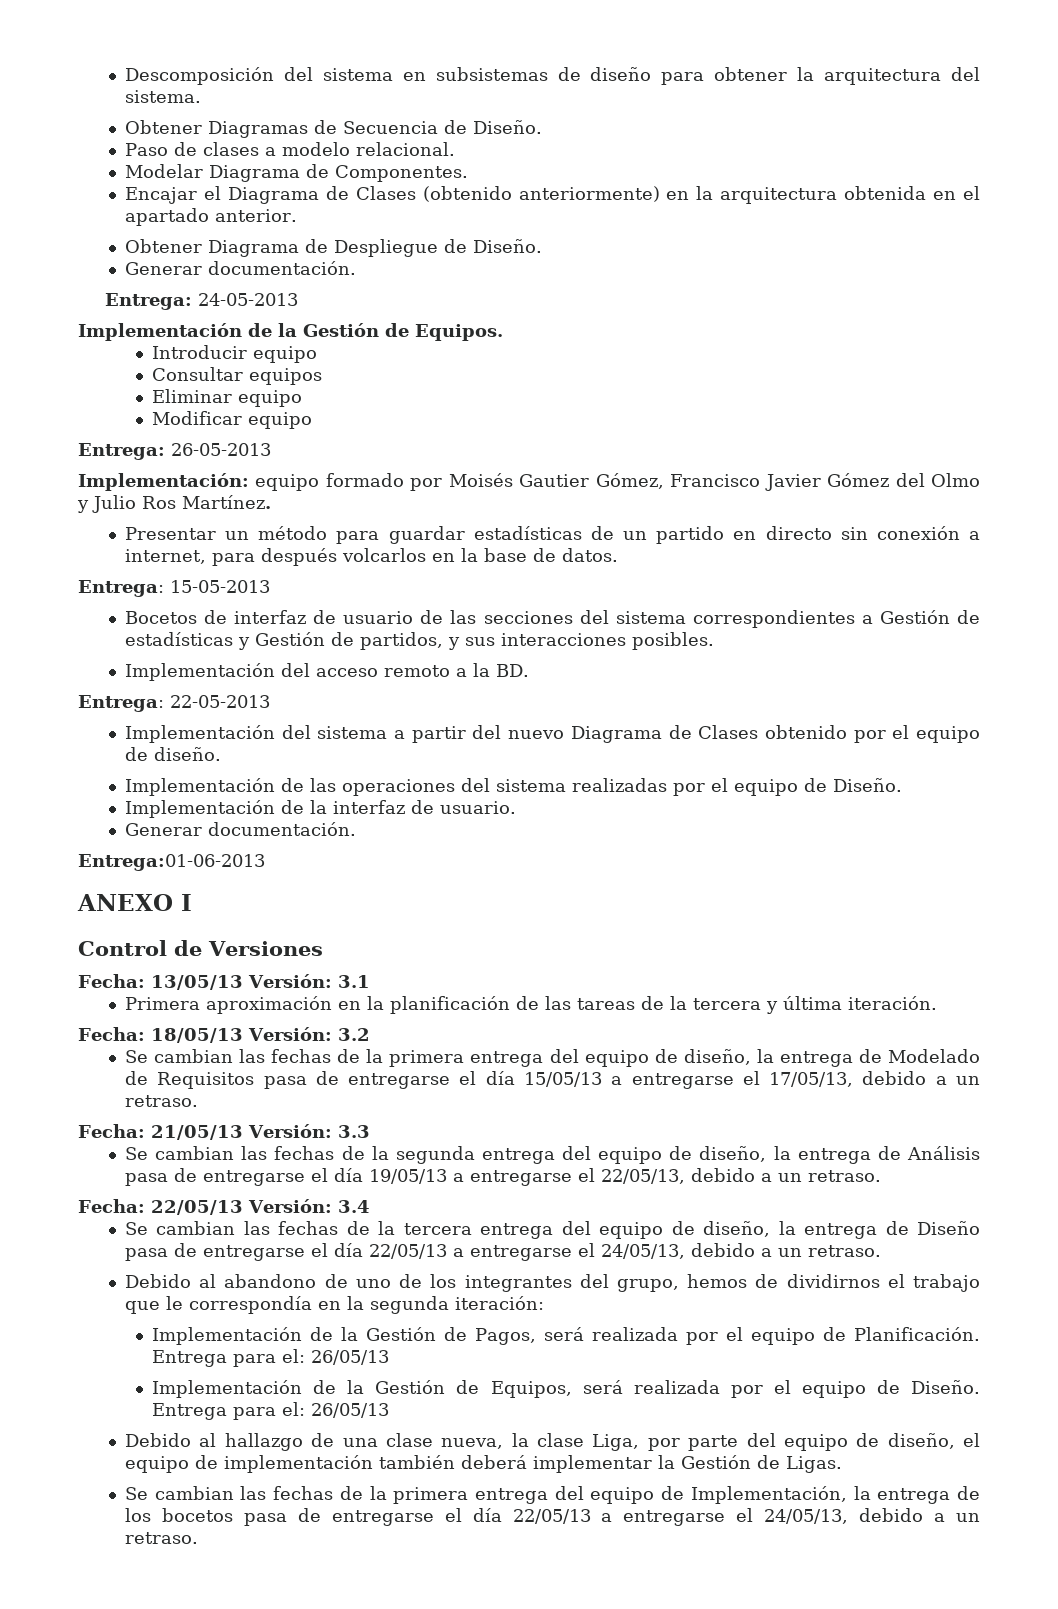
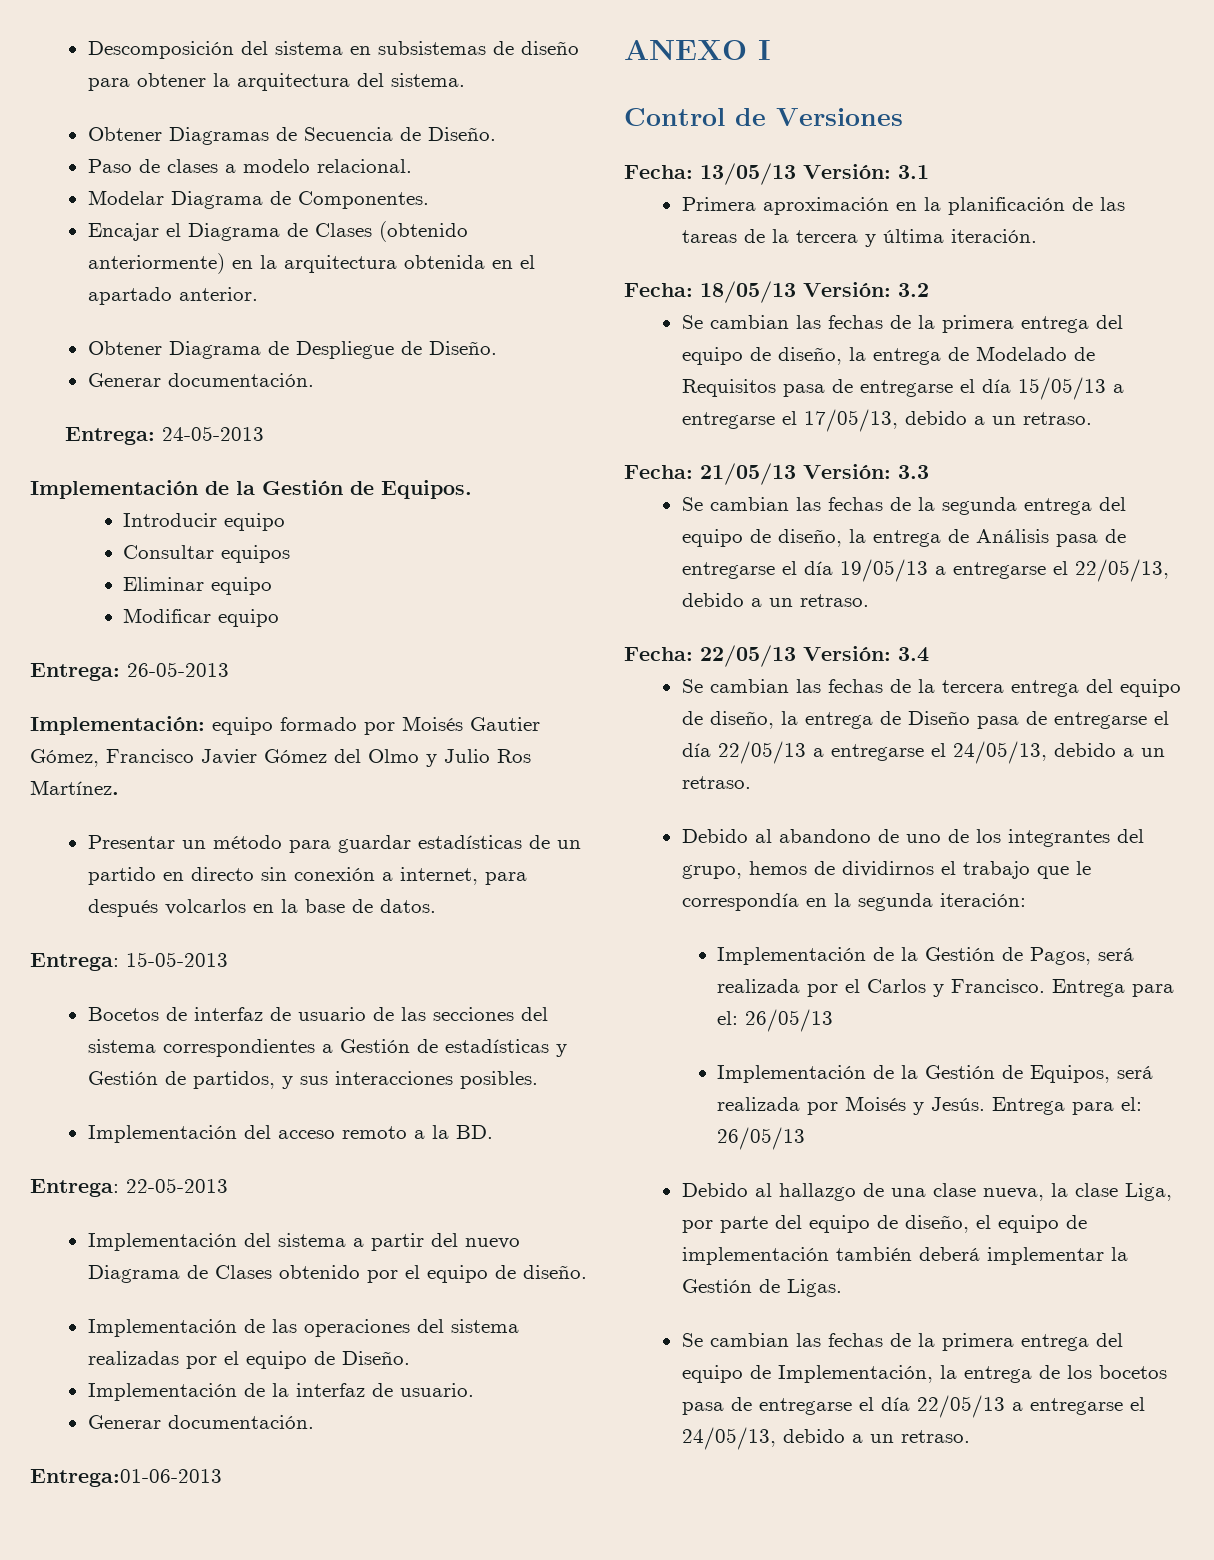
[751,1327,981,1345] equipo de Planificación. -> [867,979,1046,997] Carlos y Francisco.
[773,1380,981,1398] el equipo de Diseño. -> [845,1096,986,1115] Moisés y Jesús.

